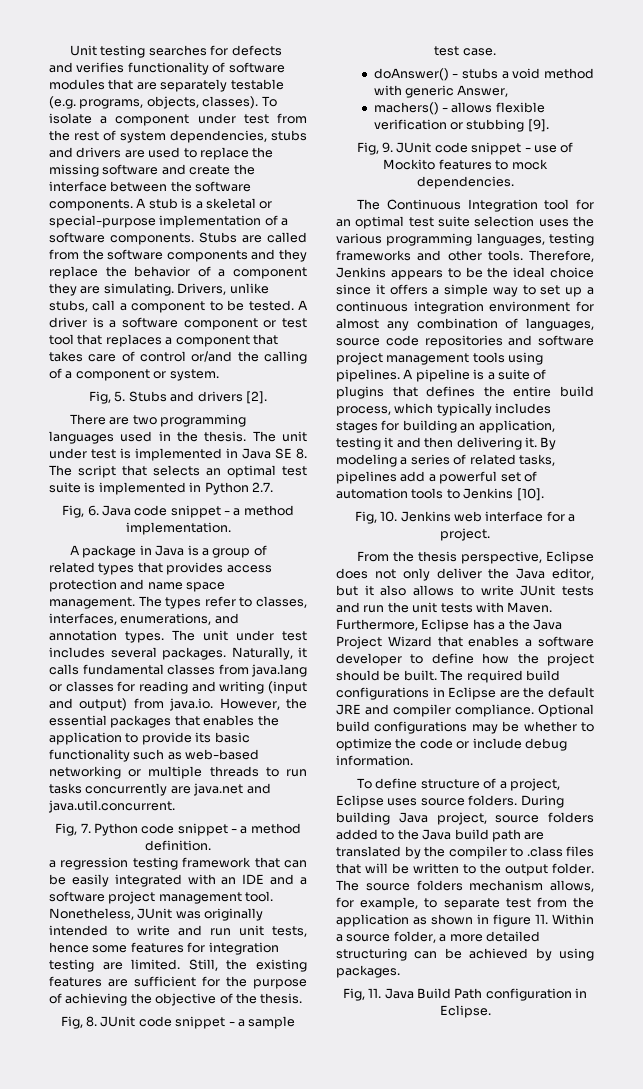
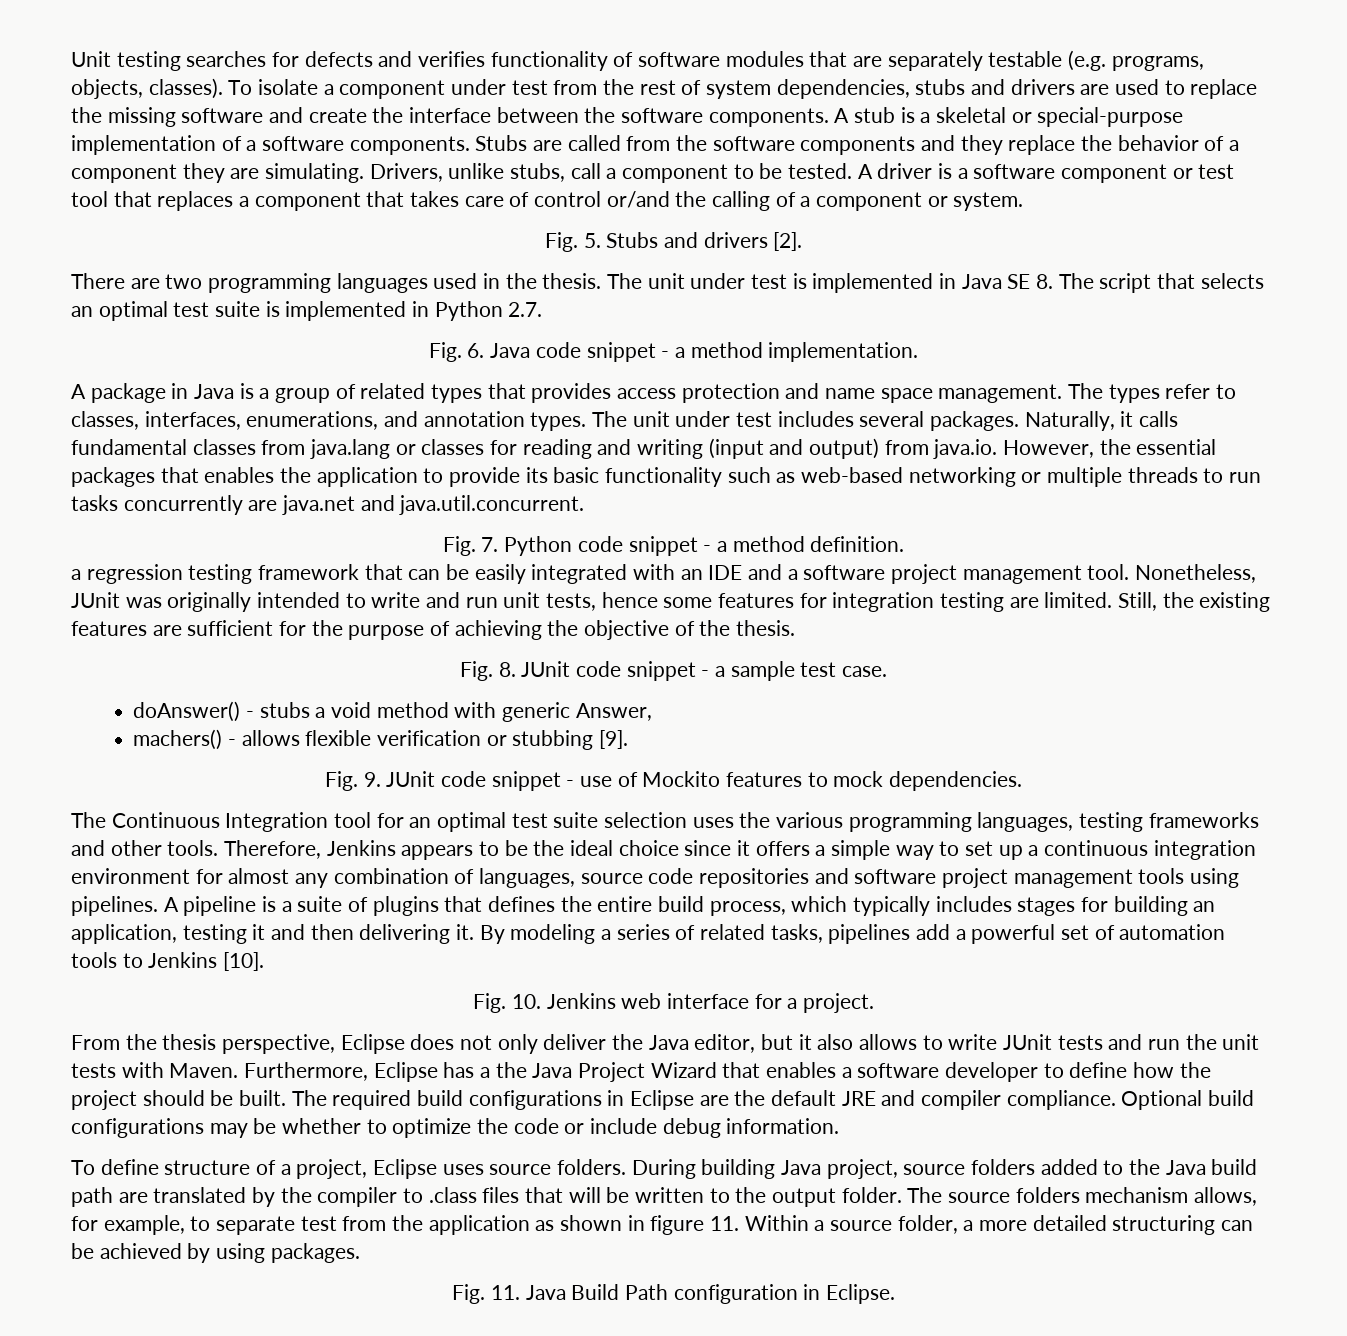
[89,391,112,404] Fig, -> [544,232,578,252] Fig.
[62,505,85,518] Fig, -> [428,342,462,362] Fig.
[55,823,78,836] Fig, -> [442,536,476,556] Fig.
[60,1016,83,1029] Fig, -> [459,661,493,681] Fig.
[356,142,379,155] Fig, -> [324,771,358,791] Fig.
[354,511,377,524] Fig, -> [473,993,507,1013] Fig.
[342,988,365,1001] Fig, -> [452,1284,486,1304] Fig.

